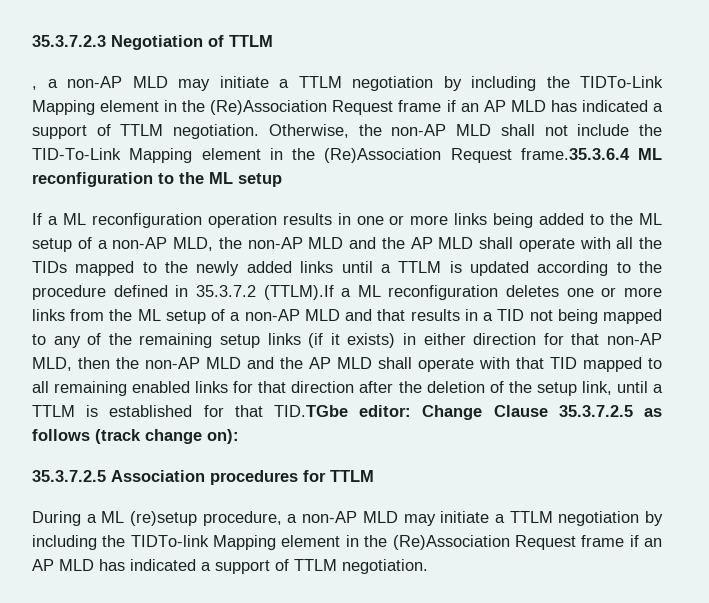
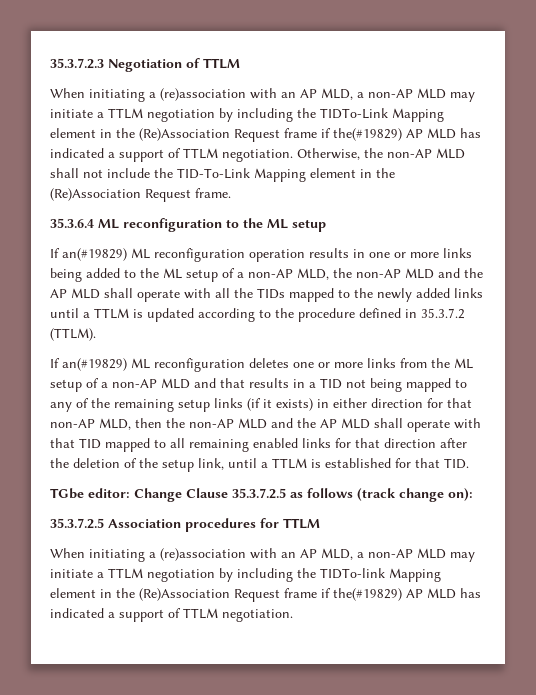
[32,86,37,90] , -> [50,88,353,102] When initiating a (re)association with an AP MLD,
[460,103,479,112] an -> [333,128,402,141] the(#19829)
[520,148,630,160] frame.35.3.6.4 -> [195,188,231,198] [50,218,94,228] frame. // 35.3.6.4
[47,216,58,225] a -> [62,248,127,261] an(#19829)
[263,285,352,300] (TTLM).If a -> [50,328,96,341] [50,358,127,371] (TTLM). // If an(#19829)
[274,405,348,417] TID.TGbe -> [444,458,469,469] [50,488,84,499] TID. // TGbe
[32,511,282,526] During a ML (re)setup procedure, -> [50,548,353,562] When initiating a (re)association with an AP MLD,
[644,538,663,547] an -> [333,588,402,601] the(#19829)

